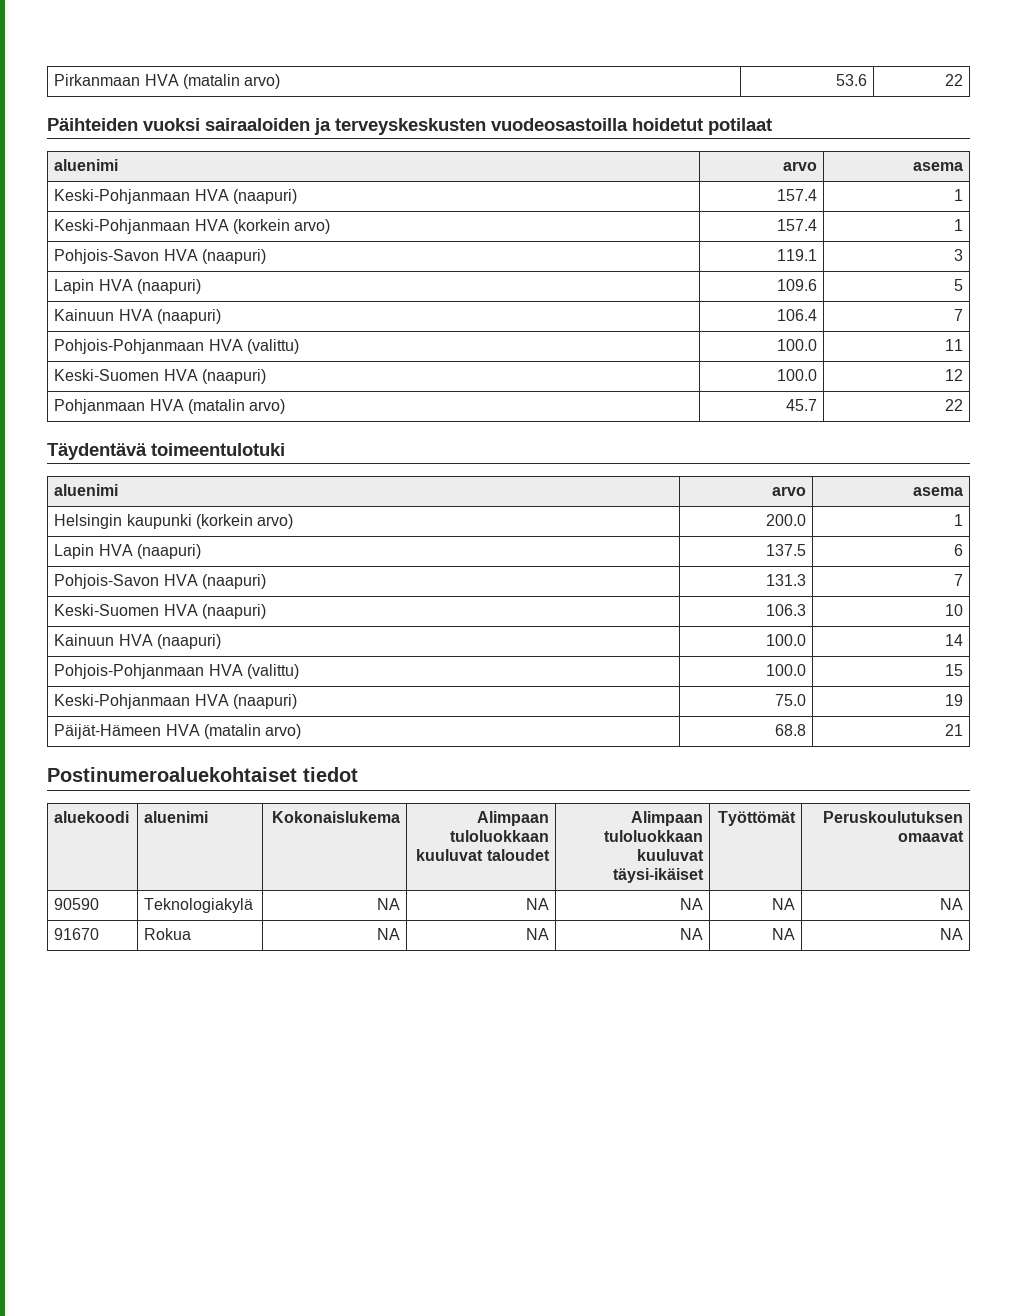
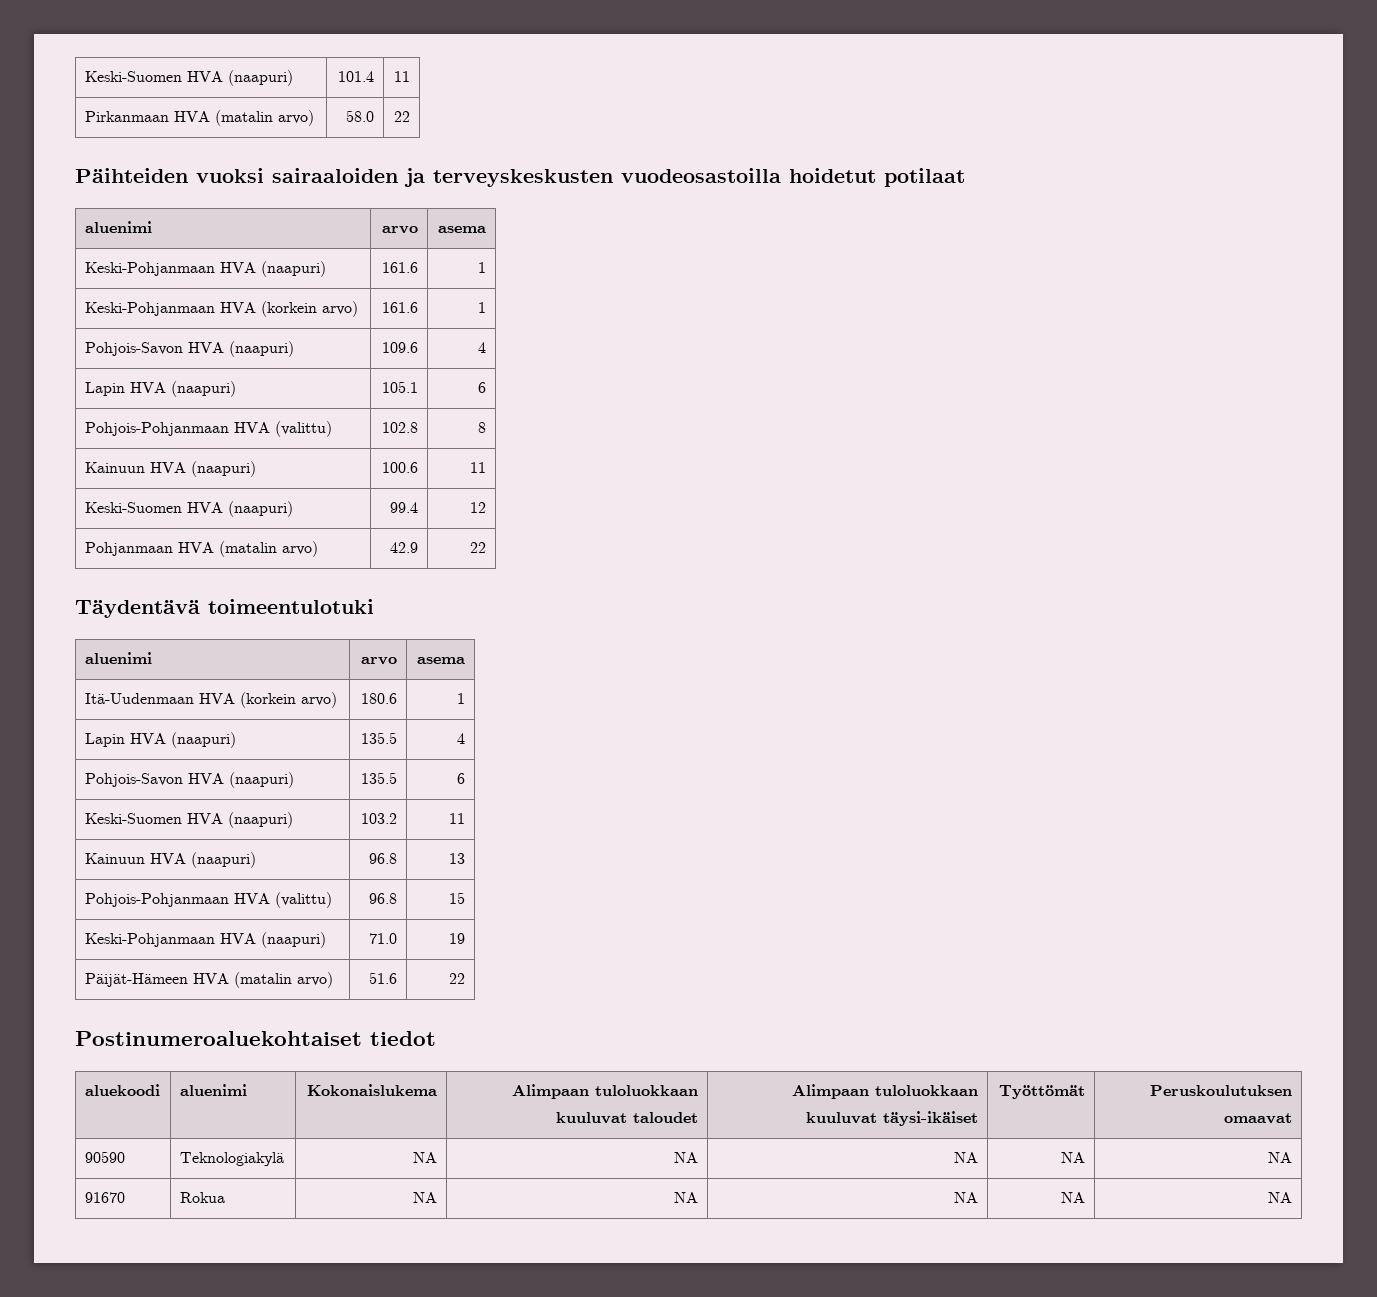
(54, 80) none -> [84,70,293,86] [338,71,375,82] [394,71,411,82] Keski-Suomen HVA (naapuri) | 101.4 | 11 //
[835,74,867,86] 53.6 -> [346,110,375,122] 58.0
[776,189,817,201] 157.4 -> [382,262,419,273] 161.6
[776,219,817,231] 157.4 -> [382,302,419,313] 161.6
[776,249,817,261] [953,249,963,261] [54,279,202,294] [776,279,817,291] [953,279,963,291] [54,309,222,324] [776,309,817,321] [953,309,963,321] [54,339,300,354] [776,339,817,351] 119.1 | 3 // Lapin HVA (naapuri) | 109.6 | 5 // Kainuun HVA (naapuri) | 106.4 | 7 // Pohjois-Pohjanmaan HVA (valittu) | 100.0 -> [382,342,419,353] [478,342,487,353] [84,381,236,397] [382,381,419,393] [478,382,487,393] [84,421,332,437] [382,422,419,433] [478,422,487,433] [84,461,256,477] [382,462,419,473] 109.6 | 4 // Lapin HVA (naapuri) | 105.1 | 6 // Pohjois-Pohjanmaan HVA (valittu) | 102.8 | 8 // Kainuun HVA (naapuri) | 100.6
[776,369,817,381] 100.0 -> [390,502,419,513] 99.4
[785,399,817,411] 45.7 -> [390,542,419,553] 42.9
[54,514,294,529] [765,514,806,526] Helsingin kaupunki (korkein arvo) | 200.0 -> [84,692,337,708] [361,693,398,704] Itä-Uudenmaan HVA (korkein arvo) | 180.6
[765,544,806,556] [953,544,963,556] [54,574,267,589] [765,574,806,586] [953,574,963,586] [54,604,267,619] [765,604,806,616] [944,604,963,616] [54,634,222,649] [765,634,806,646] [944,634,963,646] [54,664,300,679] [765,664,806,676] 137.5 | 6 // Pohjois-Savon HVA (naapuri) | 131.3 | 7 // Keski-Suomen HVA (naapuri) | 106.3 | 10 // Kainuun HVA (naapuri) | 100.0 | 14 // Pohjois-Pohjanmaan HVA (valittu) | 100.0 -> [361,732,398,744] [457,733,466,744] [84,772,294,788] [361,772,398,784] [457,773,466,784] [84,812,293,828] [361,813,398,824] [449,813,466,824] [84,852,256,868] [369,853,398,864] [449,853,466,864] [84,892,332,908] [369,893,398,904] 135.5 | 4 // Pohjois-Savon HVA (naapuri) | 135.5 | 6 // Keski-Suomen HVA (naapuri) | 103.2 | 11 // Kainuun HVA (naapuri) | 96.8 | 13 // Pohjois-Pohjanmaan HVA (valittu) | 96.8
[774,694,806,706] 75.0 -> [369,933,398,944] 71.0
[774,724,806,736] [944,724,963,736] 68.8 | 21 -> [369,972,398,984] [449,973,466,984] 51.6 | 22

